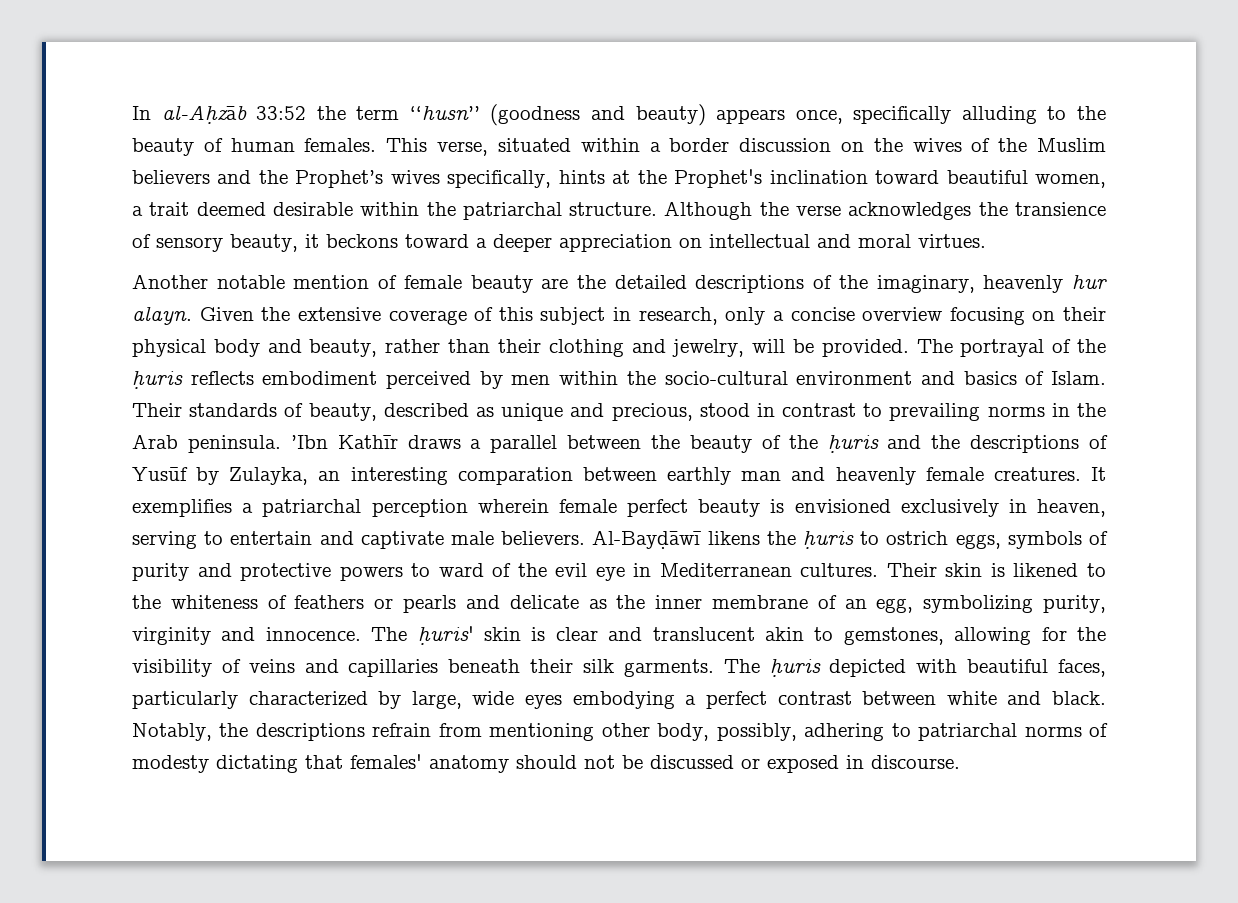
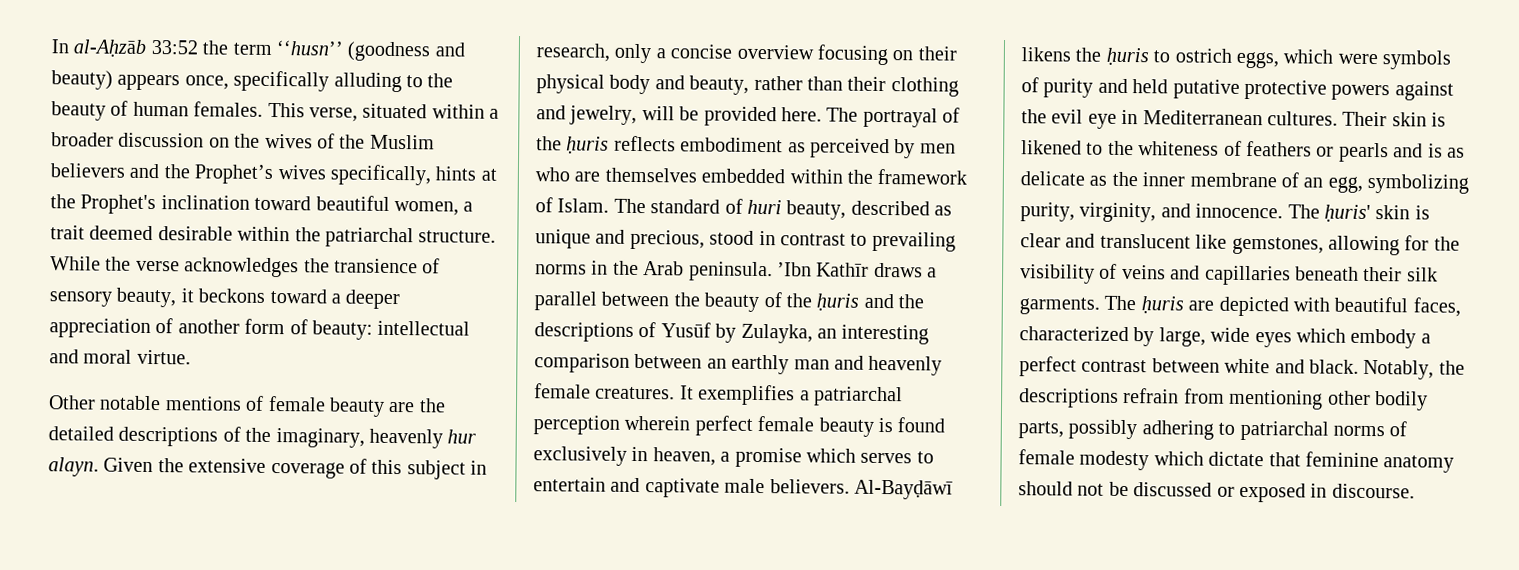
[669,138,730,152] border -> [51,132,114,147] broader
[664,201,753,220] Although -> [50,256,101,271] While
[679,234,986,248] [132,274,370,289] on intellectual and moral virtues. // Another notable mention -> [155,318,471,340] [49,349,191,365] [48,395,242,411] of another form of beauty: intellectual and moral virtue. // Other notable mentions
[821,339,909,357] provided. -> [703,106,822,127] provided here.
(378, 378) none -> [787,142,806,153] as
[559,371,1107,385] [132,403,304,417] within the socio-cultural environment and basics of Islam. Their standards of -> [535,167,968,185] [535,197,782,215] who are themselves embedded within the framework of Islam. The standard of huri
[457,467,657,485] comparation between -> [534,353,727,373] comparison between an
[558,499,688,517] female perfect -> [694,415,815,436] perfect female
[794,499,891,513] envisioned -> [897,417,946,433] found
[132,531,197,549] serving -> [720,447,913,468] a promise which serves
(1001, 541) none -> [1283,49,1378,65] which were
[240,563,512,581] protective powers to ward of -> [1132,79,1454,101] held putative protective powers against
(500, 602) none -> [1427,143,1465,158] is as
[132,627,211,645] virginity -> [1079,202,1157,223] virginity,
[764,627,834,641] akin to -> [1195,234,1228,249] like
(821, 668) none -> [1188,300,1215,311] are
[132,691,238,709] particularly -> (1461, 307) none
[572,691,675,709] embodying -> [1296,328,1417,349] which embody
[657,723,797,741] body, possibly, -> [1374,391,1428,411] [1018,419,1138,440] bodily parts, possibly
[132,754,422,773] modesty dictating that females' -> [1018,449,1379,471] female modesty which dictate that feminine

